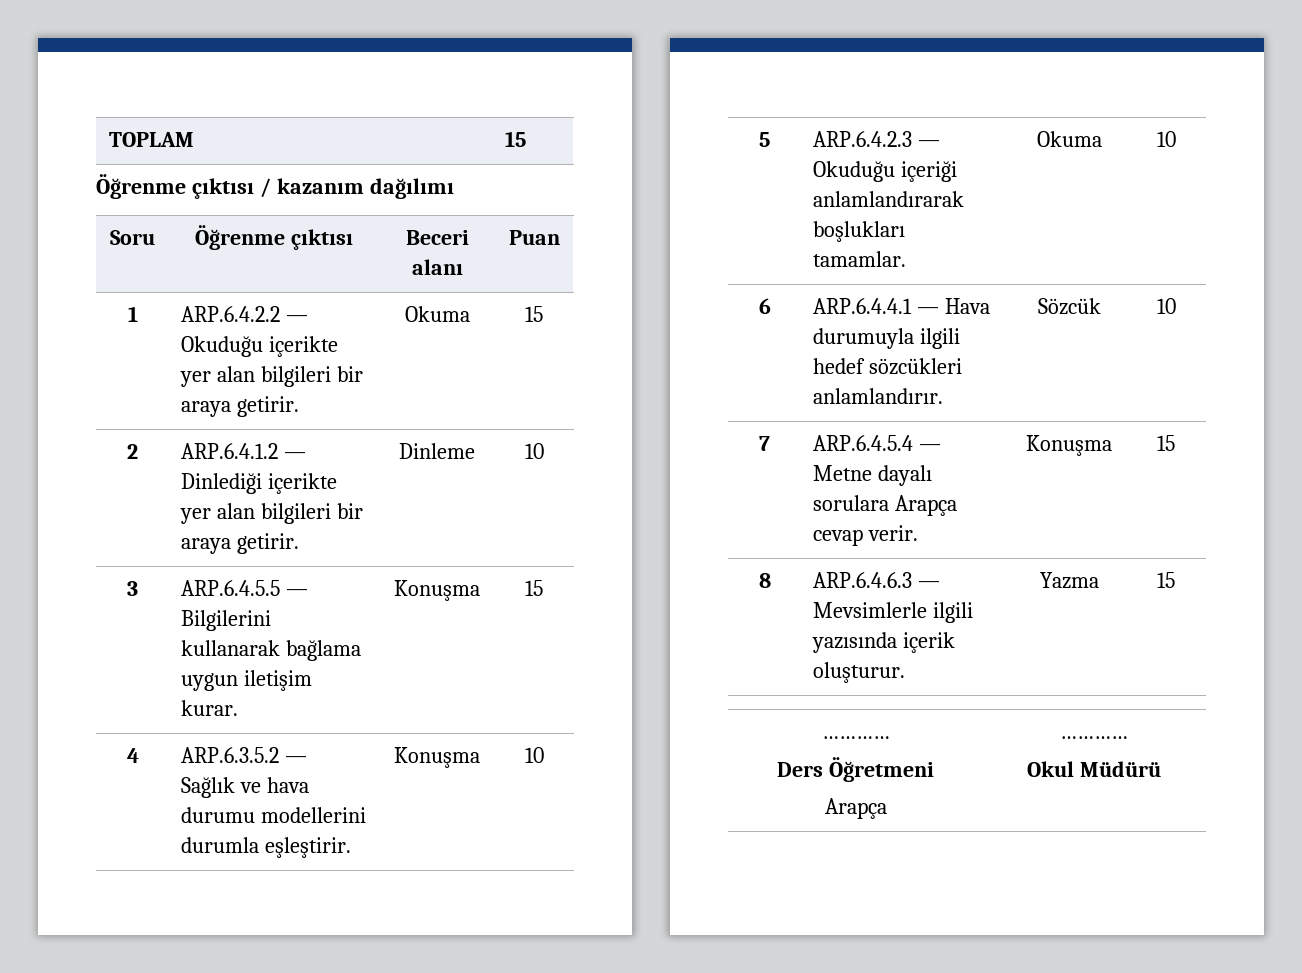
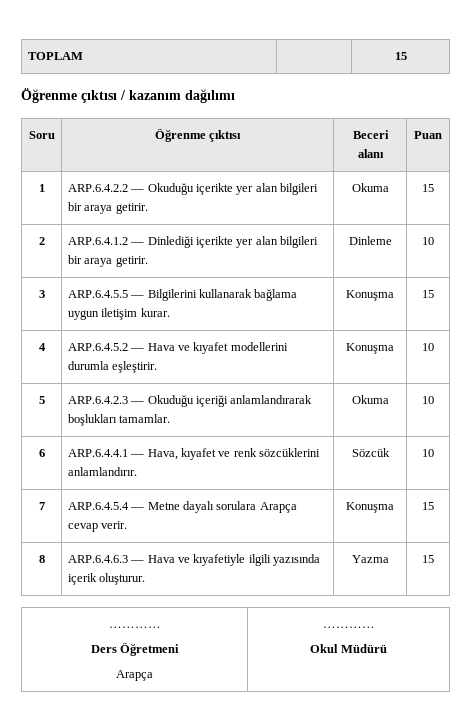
[181,747,308,763] [181,777,310,798] [181,807,256,823] ARP.6.3.5.2 — Sağlık ve hava durumu -> [67,342,229,354] ARP.6.4.5.2 — Hava ve kıyafet
[945,298,991,314] [813,328,961,349] [813,358,963,375] Hava durumuyla ilgili hedef sözcükleri -> [147,448,321,460] Hava, kıyafet ve renk sözcüklerini
[813,602,928,618] Mevsimlerle -> [147,554,246,566] Hava ve kıyafetiyle

